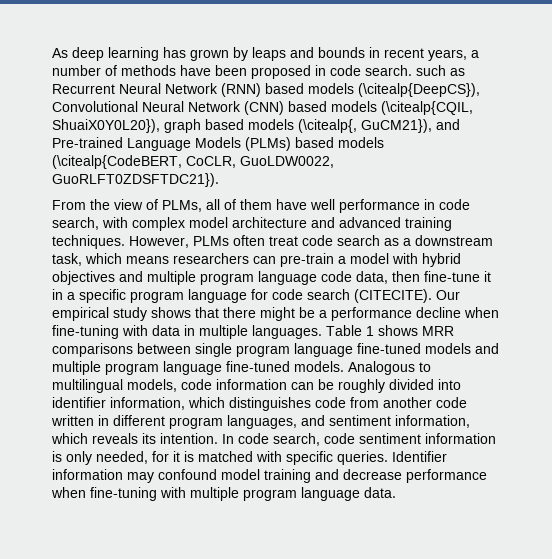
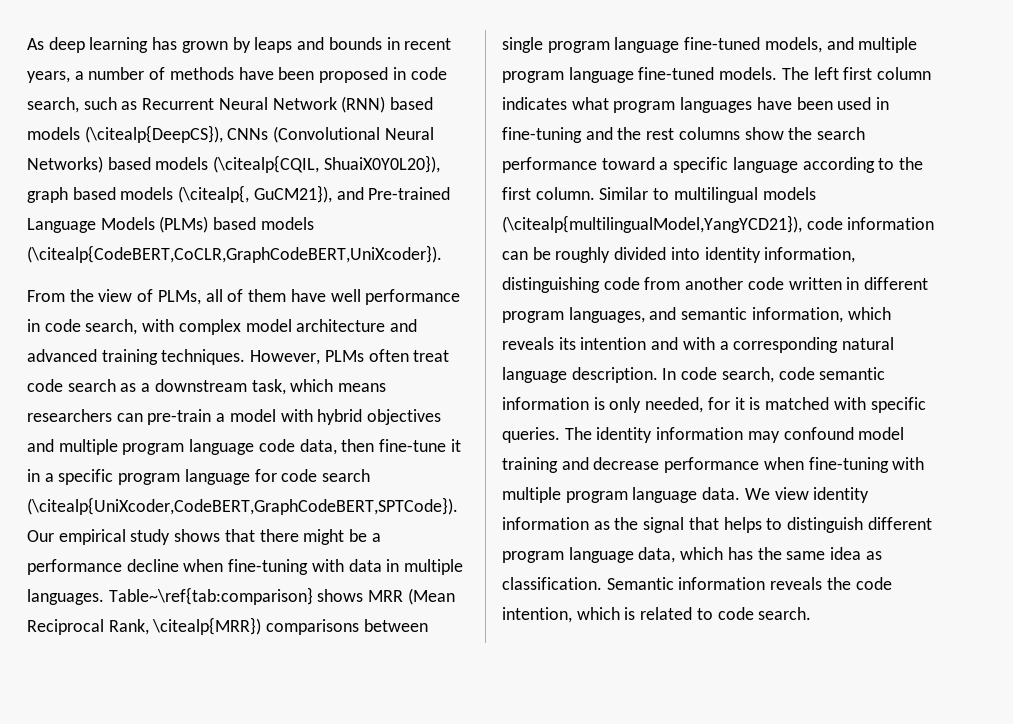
[365,65,412,76] search. -> [27,97,79,113] search,
[52,101,284,115] Convolutional Neural Network (CNN) -> [227,126,434,143] [27,156,103,173] CNNs (Convolutional Neural Networks)
[52,155,334,169] [52,173,219,187] (\citealp{CodeBERT, CoCLR, GuoLDW0022, GuoRLFT0ZDSFTDC21}). -> [27,245,442,263] (\citealp{CodeBERT,CoCLR,GraphCodeBERT,UniXcoder}).
[354,289,432,303] (CITECITE). -> [27,497,458,515] (\citealp{UniXcoder,CodeBERT,GraphCodeBERT,SPTCode}).
[326,325,454,336] Table 1 shows MRR -> [108,587,455,605] [27,617,262,635] Table~\ref{tab:comparison} shows MRR (Mean Reciprocal Rank, \citealp{MRR})
[425,343,471,354] models -> [764,37,822,53] models,
[348,361,431,375] [52,379,177,393] Analogous to multilingual models, -> [781,67,932,80] [502,97,890,113] [502,127,866,143] [502,157,924,173] [502,187,816,203] [502,215,802,233] The left first column indicates what program languages have been used in fine-tuning and the rest columns show the search performance toward a specific language according to the first column. Similar to multilingual models (\citealp{multilingualModel,YangYCD21}),
[52,397,311,411] identifier information, which distinguishes -> [704,247,856,263] [502,277,600,293] identity information, distinguishing
[329,415,391,426] sentiment -> [681,307,748,320] semantic
[160,433,218,444] intention. -> [580,337,895,353] [502,367,658,383] intention and with a corresponding natural language description.
[359,433,421,444] sentiment -> [819,367,886,380] semantic
[392,451,447,462] Identifier -> [564,427,653,443] The identity
(396, 492) none -> [744,487,870,503] [502,517,932,533] [502,547,882,563] [502,577,892,590] [502,607,812,623] We view identity information as the signal that helps to distinguish different program language data, which has the same idea as classification. Semantic information reveals the code intention, which is related to code search.

